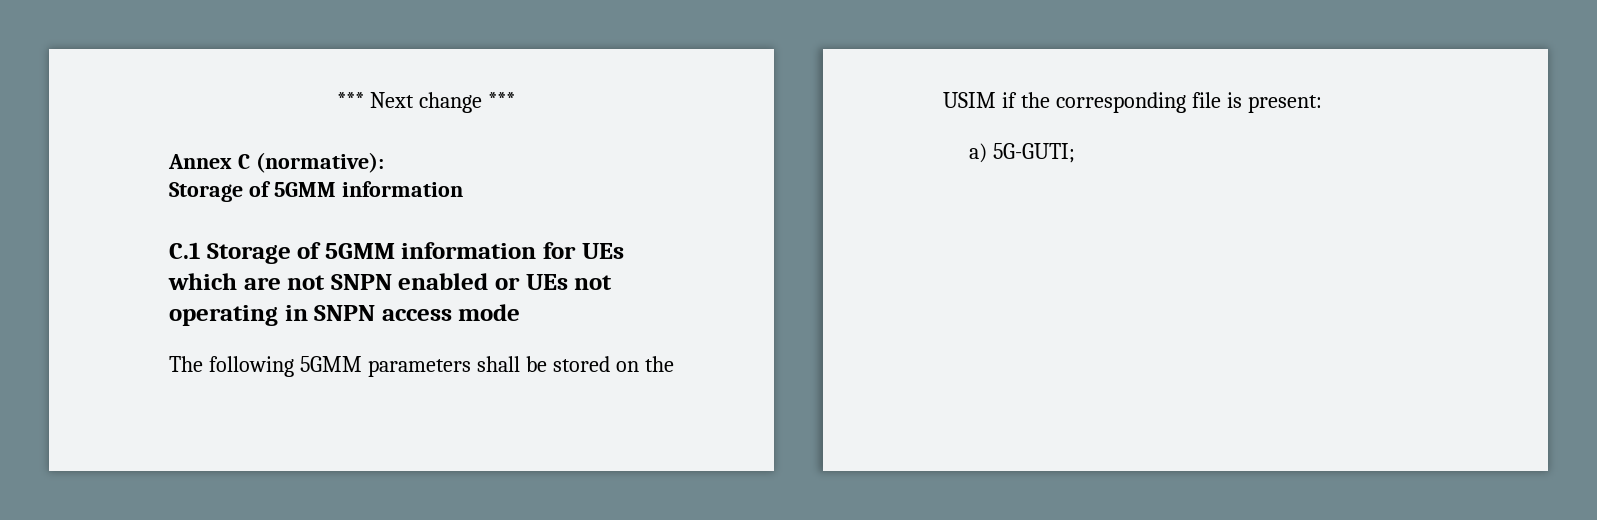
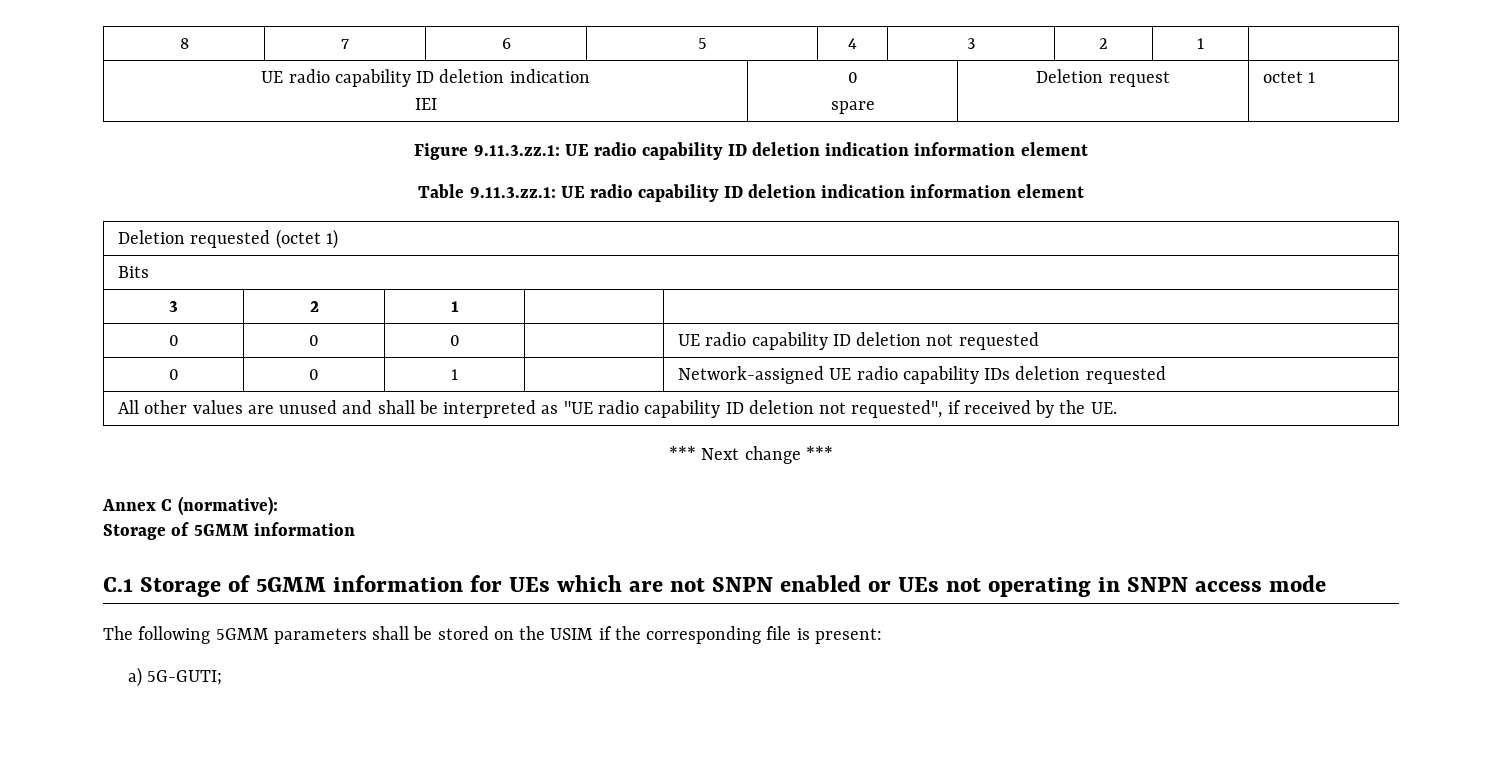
(337, 100) none -> [179,38,189,49] [341,39,349,49] [501,38,511,49] [697,38,707,49] [848,38,857,49] [967,38,975,49] [1099,38,1108,49] [1197,38,1204,49] [261,69,590,87] [414,98,437,110] [847,72,858,83] [830,101,875,114] [1036,69,1170,87] [1263,71,1316,83] [414,142,1088,160] [418,184,1084,202] [118,229,338,249] [118,266,150,278] [169,301,178,312] [309,301,319,312] [450,301,459,312] [168,335,179,346] [309,335,319,346] [449,335,460,346] [678,332,1039,350] [168,369,179,380] [309,369,319,380] [451,369,458,380] [678,366,1166,384] [118,400,1117,418] 8 | 7 | 6 | 5 | 4 | 3 | 2 | 1 | // UE radio capability ID deletion indication // IEI | 0 // spare | Deletion request | octet 1 // Figure 9.11.3.zz.1: UE radio capability ID deletion indication information element // Table 9.11.3.zz.1: UE radio capability ID deletion indication information element // Deletion requested (octet 1) // Bits // 3 | 2 | 1 | | // 0 | 0 | 0 | | UE radio capability ID deletion not requested // 0 | 0 | 1 | | Network-assigned UE radio capability IDs deletion requested // All other values are unused and shall be interpreted as "UE radio capability ID deletion not requested", if received by the UE. //

